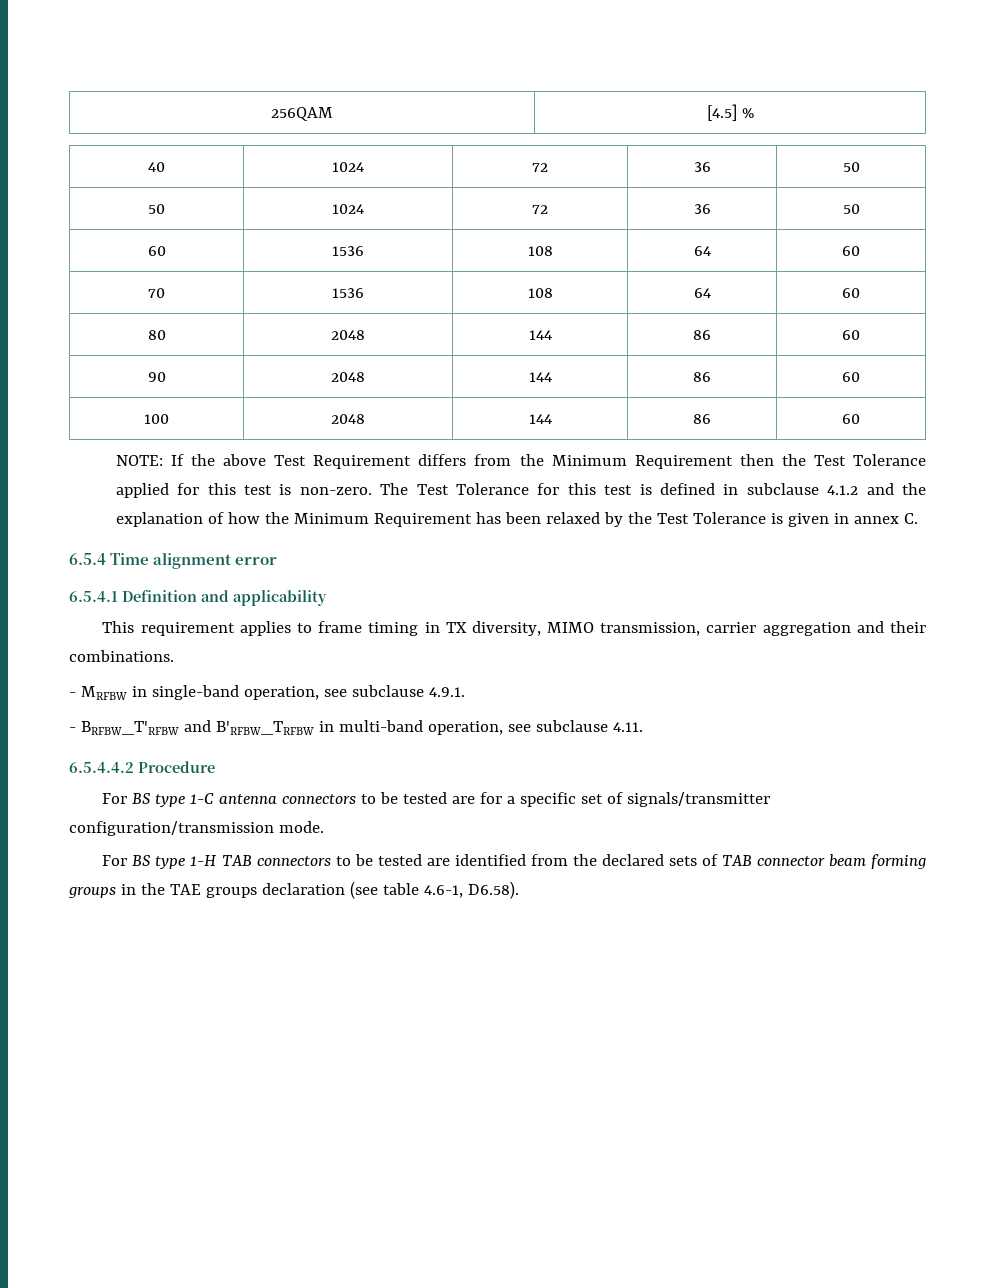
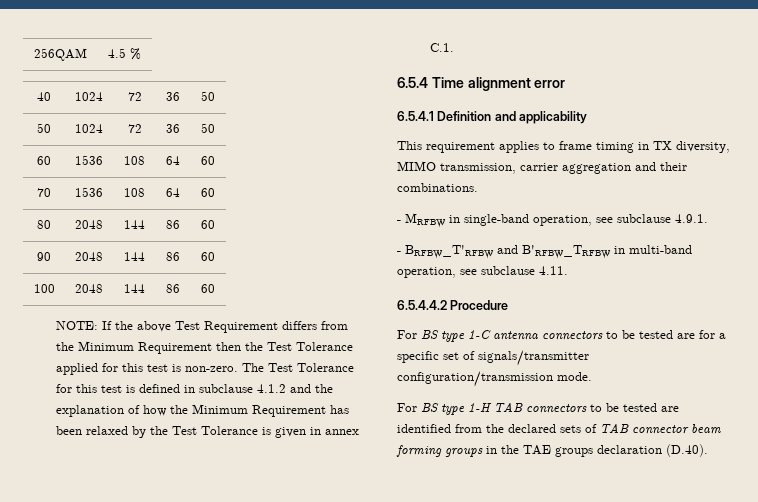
[706,104,737,121] [4.5] -> [107,48,126,58] 4.5
[903,513,918,524] C. -> [429,43,454,52] C.1.
[349,881,519,899] (see table 4.6-1, D6.58). -> [666,444,708,457] (D.40).

